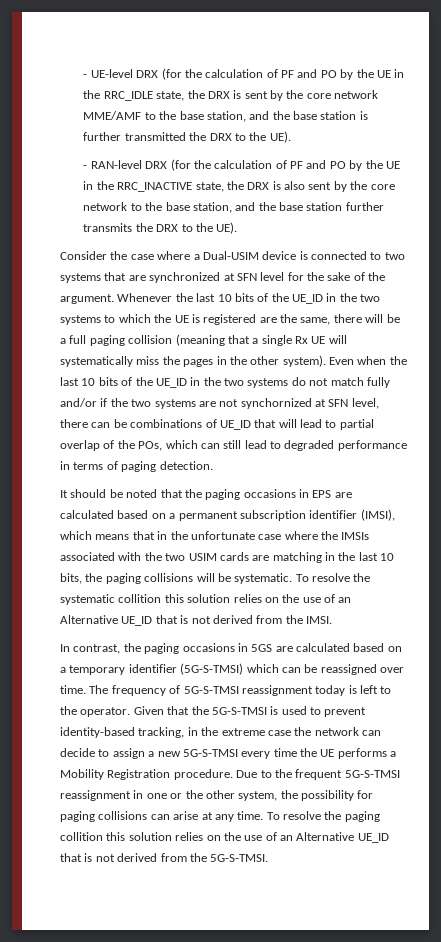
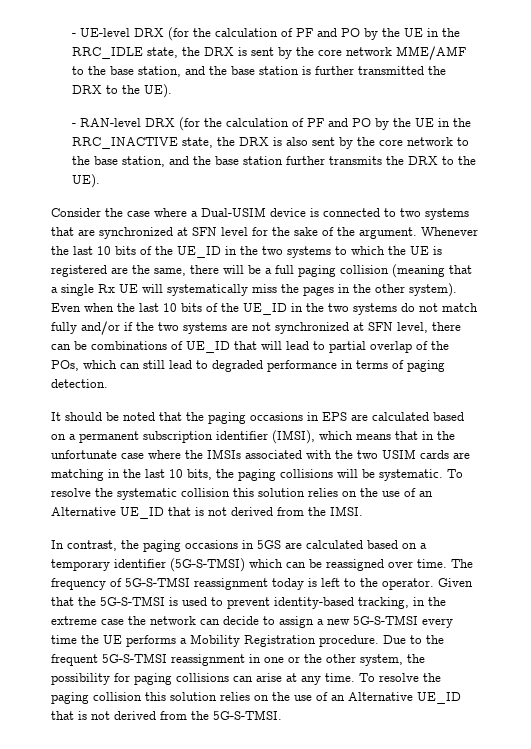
[240,398,312,409] synchornized -> [275,322,349,334] synchronized
[118,594,162,603] collition -> [181,488,230,497] collision
[60,832,103,841] collition -> [93,692,142,701] collision

